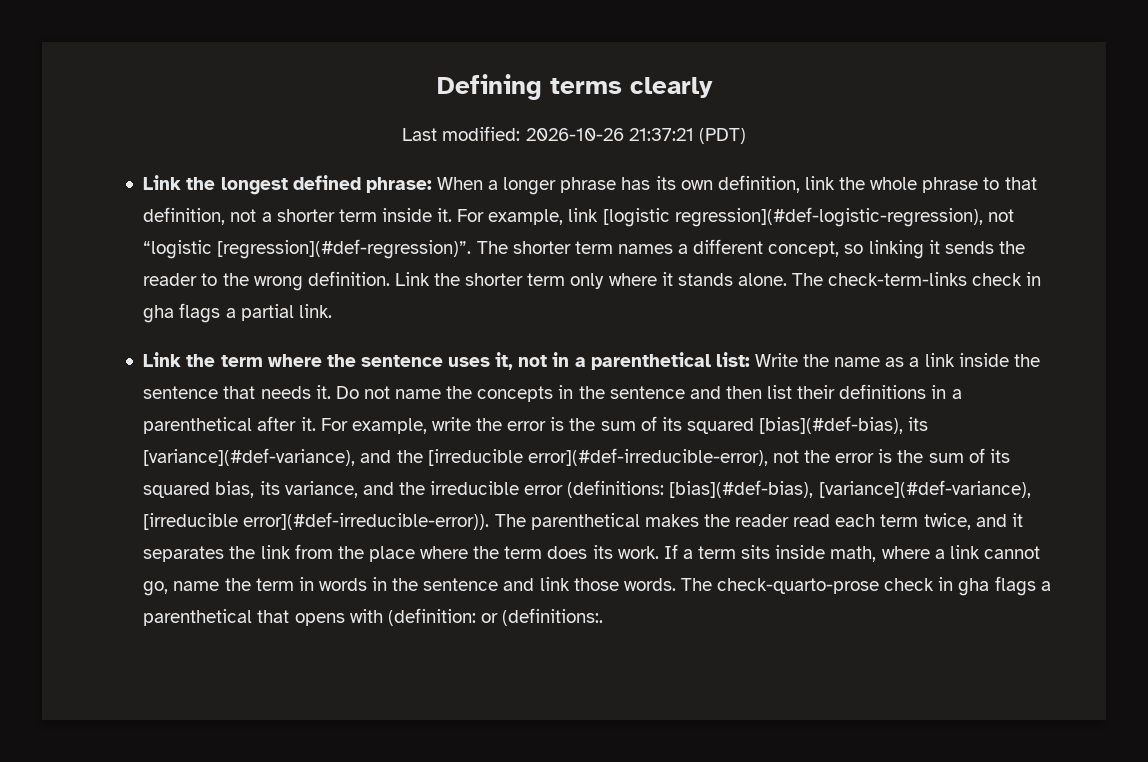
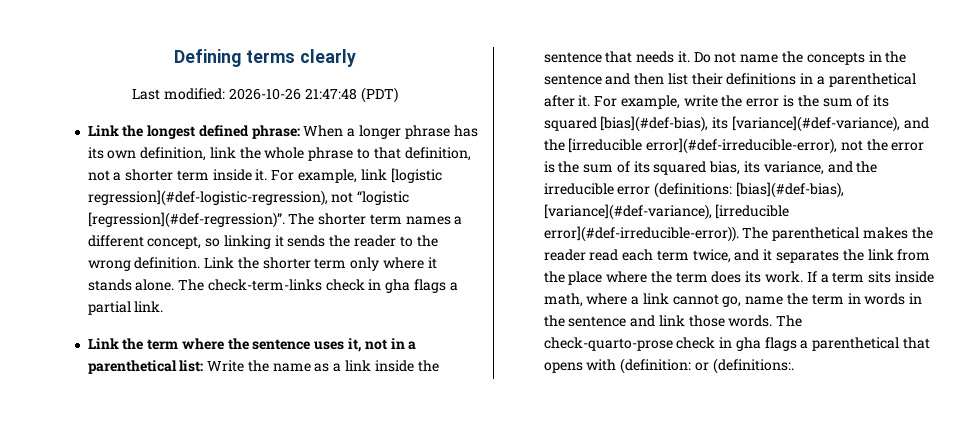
[628,128,694,141] 21:37:21 -> [304,88,357,100] 21:47:48

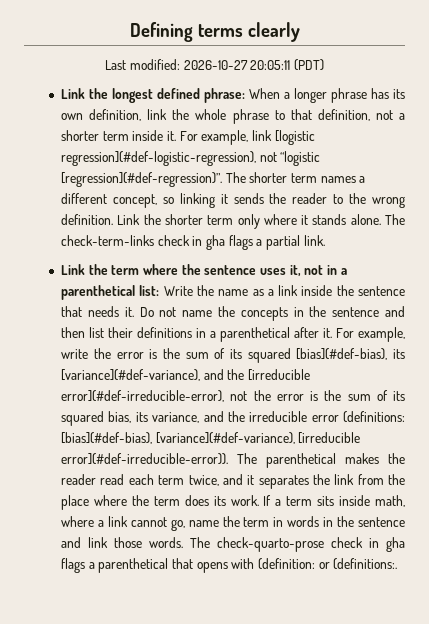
[229,88,357,100] 2026-10-26 21:47:48 -> [183,60,291,70] 2026-10-27 20:05:11

